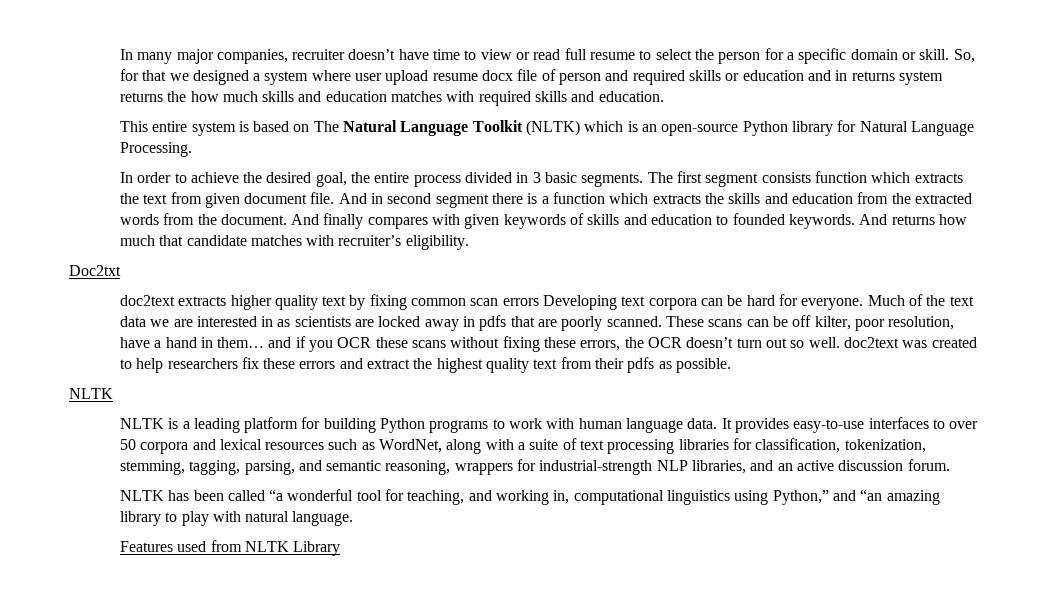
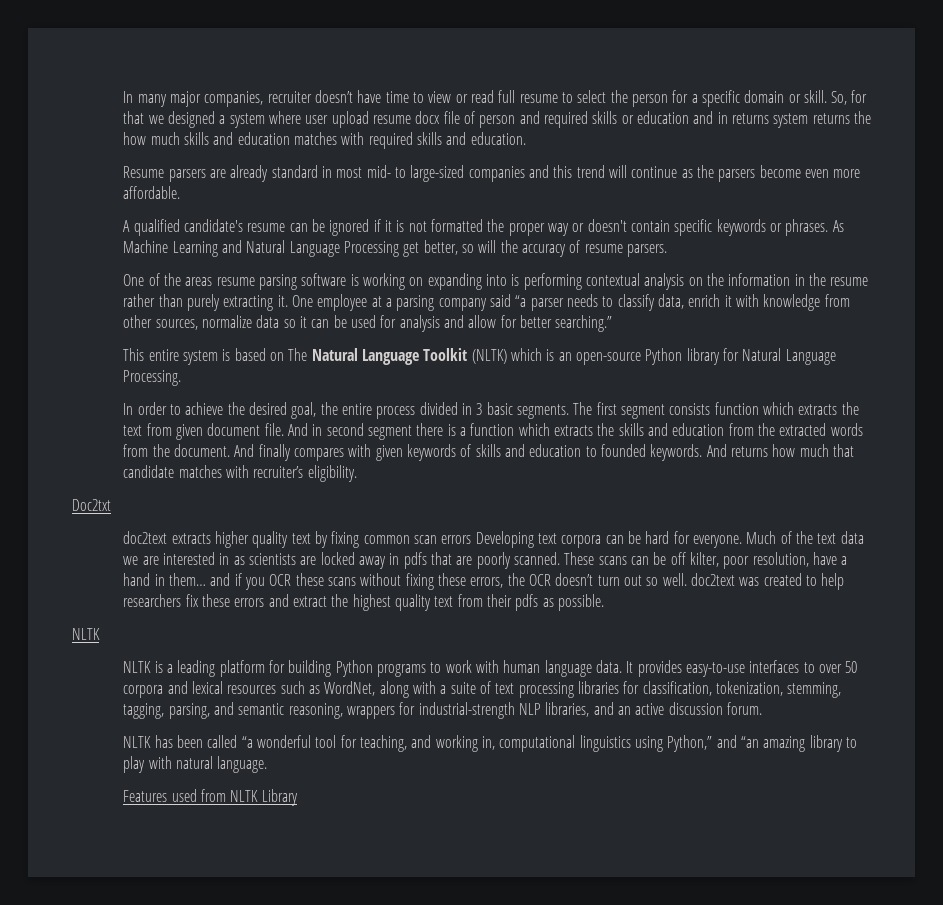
(664, 96) none -> [123,165,861,182] [123,186,181,199] [123,219,844,236] [123,240,667,257] [123,273,869,290] [123,294,850,311] [123,315,613,332] // Resume parsers are already standard in most mid- to large-sized companies and this trend will continue as the parsers become even more affordable. // A qualified candidate's resume can be ignored if it is not formatted the proper way or doesn't contain specific keywords or phrases. As Machine Learning and Natural Language Processing get better, so will the accuracy of resume parsers. // One of the areas resume parsing software is working on expanding into is performing contextual analysis on the information in the resume rather than purely extracting it. One employee at a parsing company said “a parser needs to classify data, enrich it with knowledge from other sources, normalize data so it can be used for analysis and allow for better searching.”

